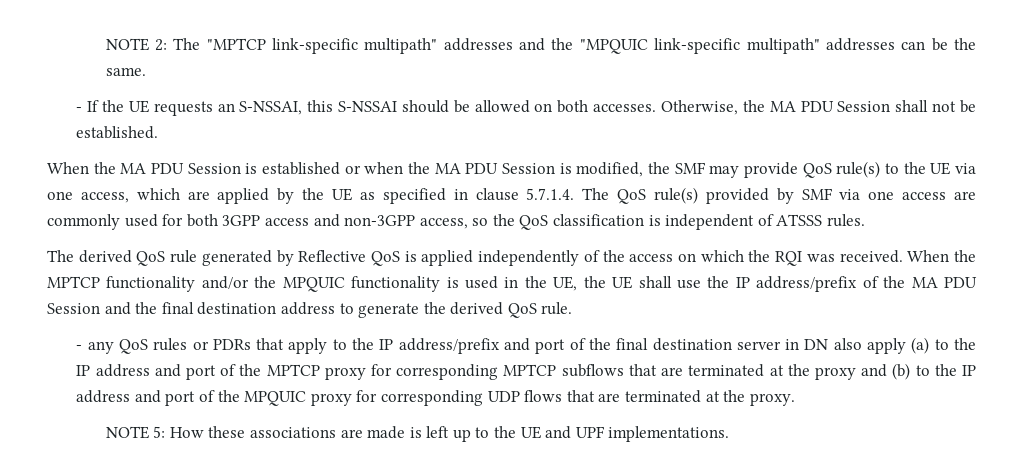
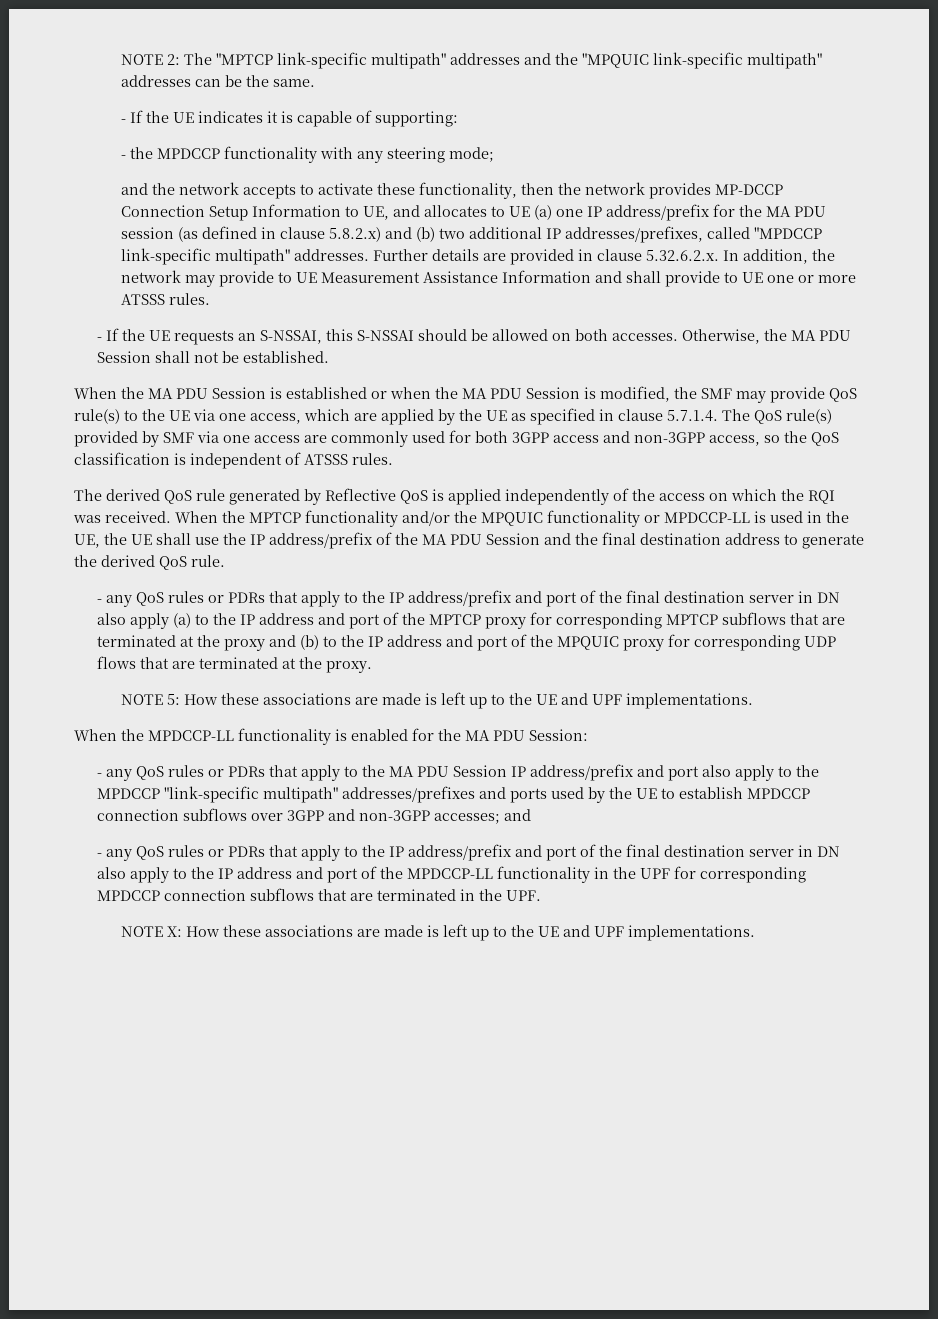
(146, 71) none -> [120,110,458,127] [120,146,494,163] [120,182,783,199] [120,204,826,221] [120,226,822,243] [120,248,835,265] [120,270,856,287] [120,293,210,305] // - If the UE indicates it is capable of supporting: // - the MPDCCP functionality with any steering mode; // and the network accepts to activate these functionality, then the network provides MP-DCCP Connection Setup Information to UE, and allocates to UE (a) one IP address/prefix for the MA PDU session (as defined in clause 5.8.2.x) and (b) two additional IP addresses/prefixes, called "MPDCCP link-specific multipath" addresses. Further details are provided in clause 5.32.6.2.x. In addition, the network may provide to UE Measurement Assistance Information and shall provide to UE one or more ATSSS rules.
(441, 284) none -> [644,512,750,523] or MPDCCP-LL
(730, 434) none -> [74,728,588,745] [97,764,820,781] [97,786,811,803] [97,808,532,824] [97,844,841,861] [97,866,807,883] [97,888,542,901] [120,924,755,941] // When the MPDCCP-LL functionality is enabled for the MA PDU Session: // - any QoS rules or PDRs that apply to the MA PDU Session IP address/prefix and port also apply to the MPDCCP "link-specific multipath" addresses/prefixes and ports used by the UE to establish MPDCCP connection subflows over 3GPP and non-3GPP accesses; and // - any QoS rules or PDRs that apply to the IP address/prefix and port of the final destination server in DN also apply to the IP address and port of the MPDCCP-LL functionality in the UPF for corresponding MPDCCP connection subflows that are terminated in the UPF. // NOTE X: How these associations are made is left up to the UE and UPF implementations.

